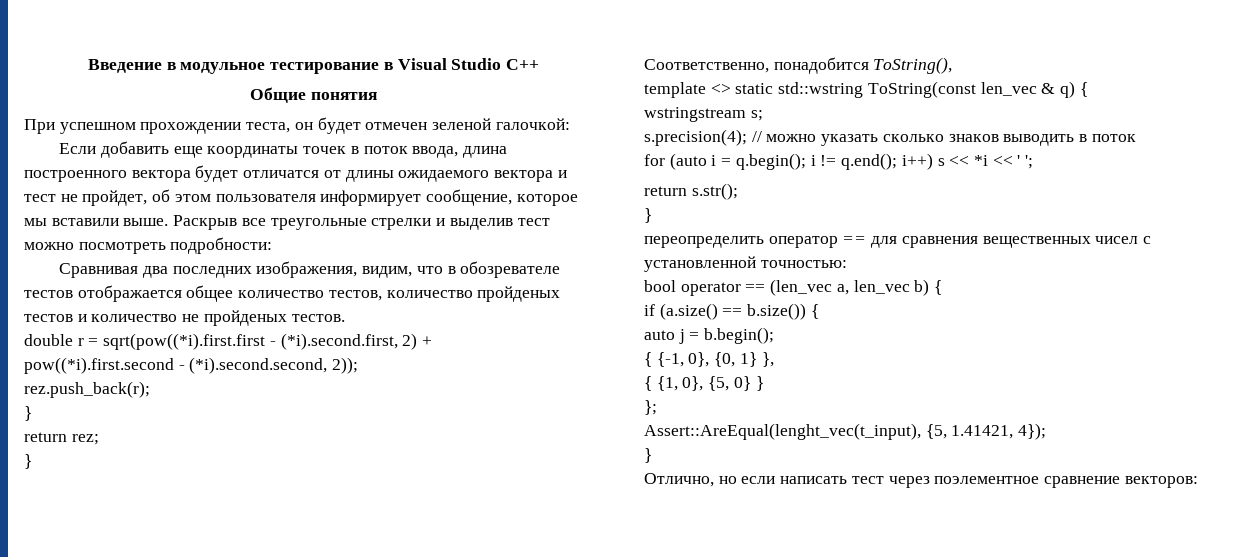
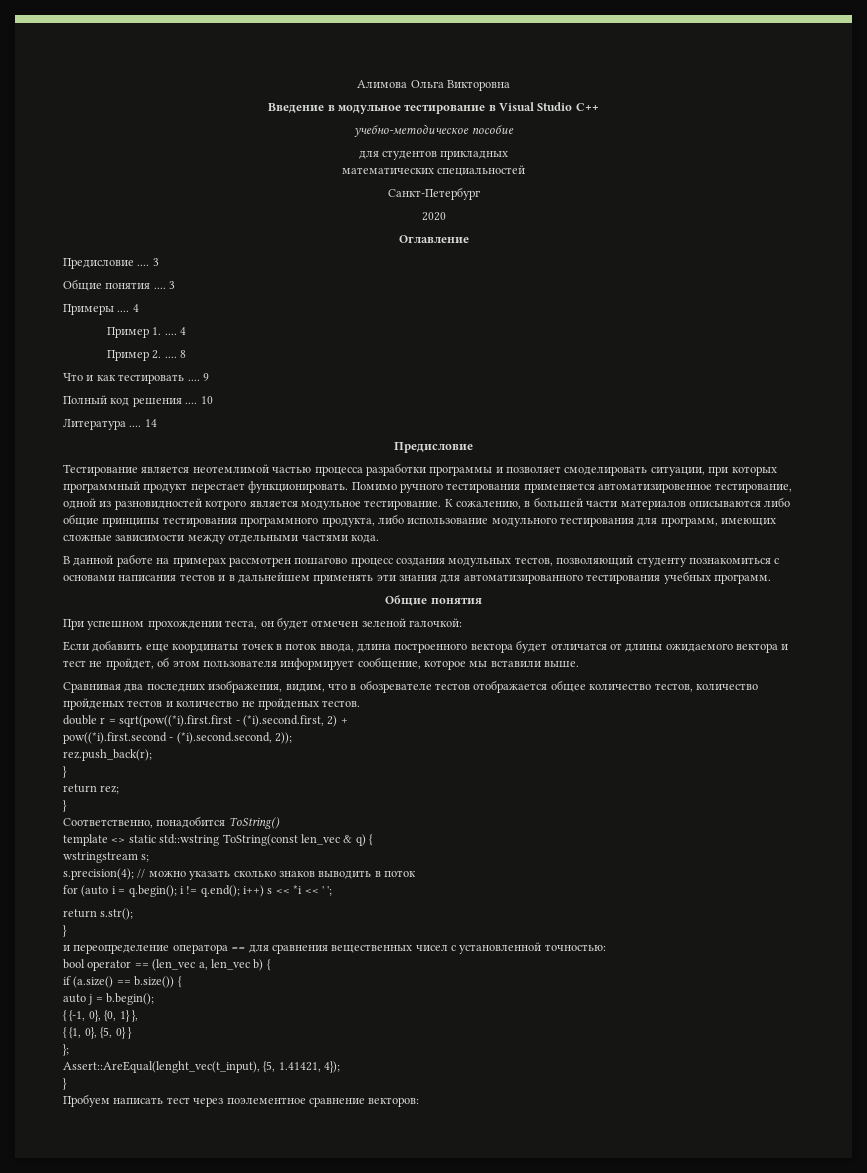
(87, 66) none -> [357,80,510,91] Алимова Ольга Викторовна //
(540, 64) none -> [354,124,514,137] [358,150,509,160] [341,165,526,176] [387,187,480,200] [421,212,446,221] [398,235,469,243] [63,258,159,269] [63,279,176,291] [63,304,139,315] [107,327,187,338] [107,350,187,361] [63,373,209,384] [63,395,213,407] [63,418,157,430] [394,442,473,453] [63,463,777,476] [63,481,793,493] [63,497,791,510] [63,514,777,527] [63,534,379,544] [63,554,780,567] [63,571,771,584] // учебно-методическое пособие // для студентов прикладных // математических специальностей // Санкт-Петербург // 2020 // Оглавление // Предисловие .... 3 // Общие понятия .... 3 // Примеры .... 4 // Пример 1. .... 4 // Пример 2. .... 8 // Что и как тестировать .... 9 // Полный код решения .... 10 // Литература .... 14 // Предисловие // Тестирование является неотемлимой частью процесса разработки программы и позволяет смоделировать ситуации, при которых программный продукт перестает функционировать. Помимо ручного тестирования применяется автоматизировенное тестирование, одной из разновидностей котрого является модульное тестирование. К сожалению, в большей части материалов описываются либо общие принципы тестирования программного продукта, либо использование модульного тестирования для программ, имеющих сложные зависимости между отдельными частями кода. // В данной работе на примерах рассмотрен пошагово процесс создания модульных тестов, позволяющий студенту познакомиться с основами написания тестов и в дальнейшем применять эти знания для автоматизированного тестирования учебных программ.
[173,215,550,230] [24,237,273,254] Раскрыв все треугольные стрелки и выделив тест можно посмотреть подробности: -> (580, 664) none
[873,57,953,74] ToString(), -> [228,817,280,829] ToString()
[644,236,838,248] переопределить оператор -> [63,944,228,954] и переопределение оператора
[644,473,776,487] Отлично, но если -> [63,1094,110,1107] Пробуем

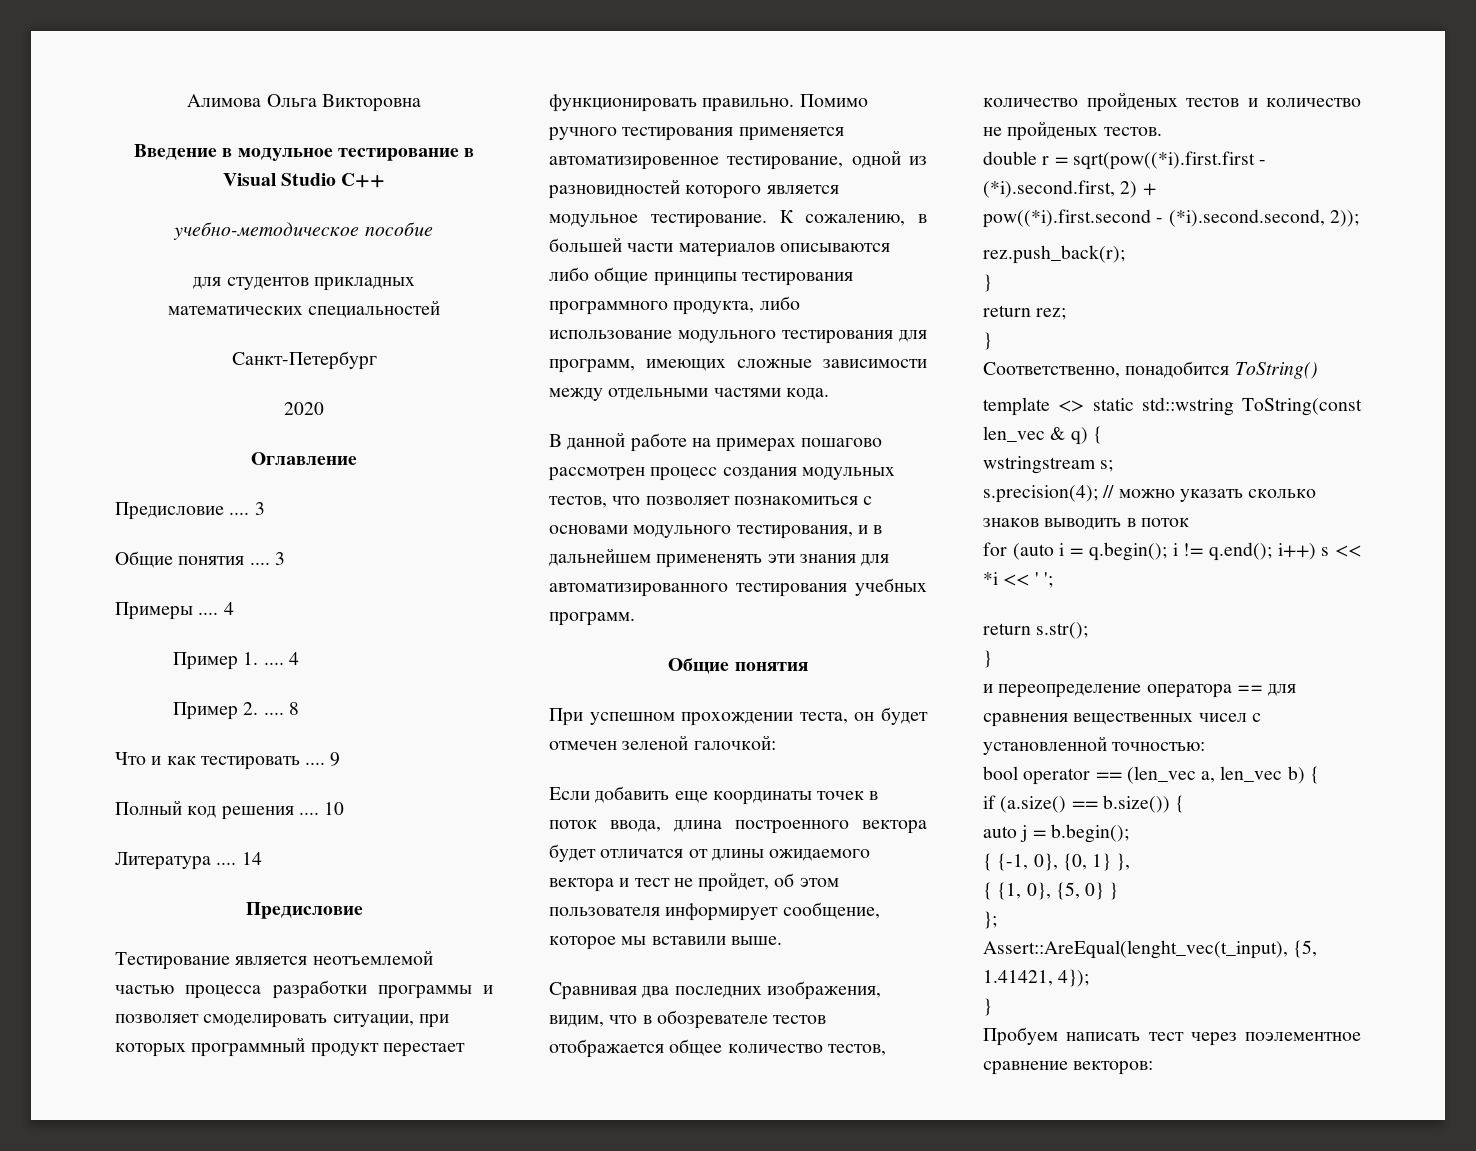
[192,464,269,473] неотемлимой -> [312,950,433,965] неотъемлемой
[248,481,349,493] функционировать. -> [549,94,795,112] функционировать правильно.
[205,500,247,510] котрого -> [685,185,762,199] которого
[228,557,348,567] рассмотрен пошагово -> [801,438,883,447] [548,467,645,481] пошагово рассмотрен
[556,555,687,567] позволяющий студенту -> [612,496,730,505] что позволяет
[118,574,215,581] написания тестов -> [633,525,853,539] модульного тестирования,
[313,574,374,584] применять -> [656,554,763,568] примененять

